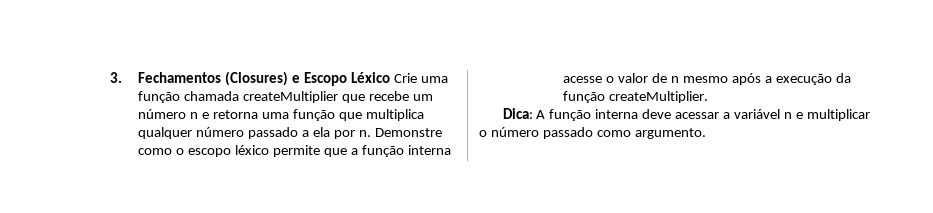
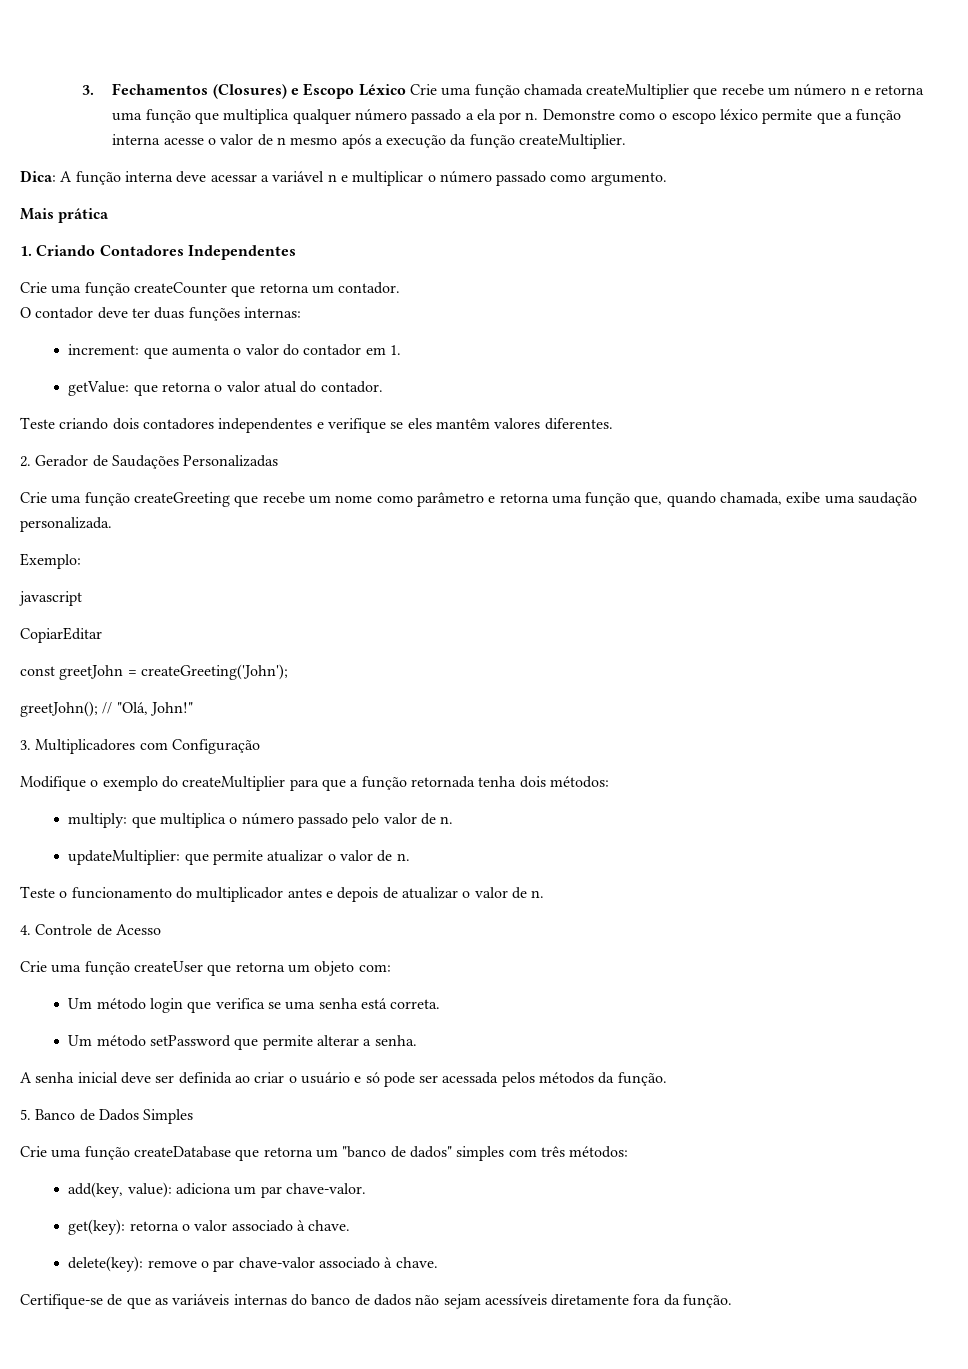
(706, 133) none -> [20,208,110,223] [20,245,296,260] [20,282,401,297] [20,307,301,321] [68,344,401,359] [68,381,383,396] [20,417,613,433] [20,455,279,469] [20,492,918,507] [20,517,112,532] [20,553,81,569] [19,591,82,606] [20,627,102,643] [20,664,288,680] [20,701,193,717] [20,739,260,754] [20,776,609,791] [68,813,454,828] [68,850,410,865] [20,886,545,902] [20,924,161,936] [20,961,391,976] [68,998,441,1013] [68,1035,417,1050] [20,1072,667,1087] [20,1109,194,1124] [20,1146,629,1161] [68,1182,366,1198] [68,1219,351,1235] [68,1256,438,1272] [20,1294,733,1309] // Mais prática // 1. Criando Contadores Independentes // Crie uma função createCounter que retorna um contador. // O contador deve ter duas funções internas: // increment: que aumenta o valor do contador em 1. // getValue: que retorna o valor atual do contador. // Teste criando dois contadores independentes e verifique se eles mantêm valores diferentes. // 2. Gerador de Saudações Personalizadas // Crie uma função createGreeting que recebe um nome como parâmetro e retorna uma função que, quando chamada, exibe uma saudação personalizada. // Exemplo: // javascript // CopiarEditar // const greetJohn = createGreeting('John'); // greetJohn(); // "Olá, John!" // 3. Multiplicadores com Configuração // Modifique o exemplo do createMultiplier para que a função retornada tenha dois métodos: // multiply: que multiplica o número passado pelo valor de n. // updateMultiplier: que permite atualizar o valor de n. // Teste o funcionamento do multiplicador antes e depois de atualizar o valor de n. // 4. Controle de Acesso // Crie uma função createUser que retorna um objeto com: // Um método login que verifica se uma senha está correta. // Um método setPassword que permite alterar a senha. // A senha inicial deve ser definida ao criar o usuário e só pode ser acessada pelos métodos da função. // 5. Banco de Dados Simples // Crie uma função createDatabase que retorna um "banco de dados" simples com três métodos: // add(key, value): adiciona um par chave-valor. // get(key): retorna o valor associado à chave. // delete(key): remove o par chave-valor associado à chave. // Certifique-se de que as variáveis internas do banco de dados não sejam acessíveis diretamente fora da função.

